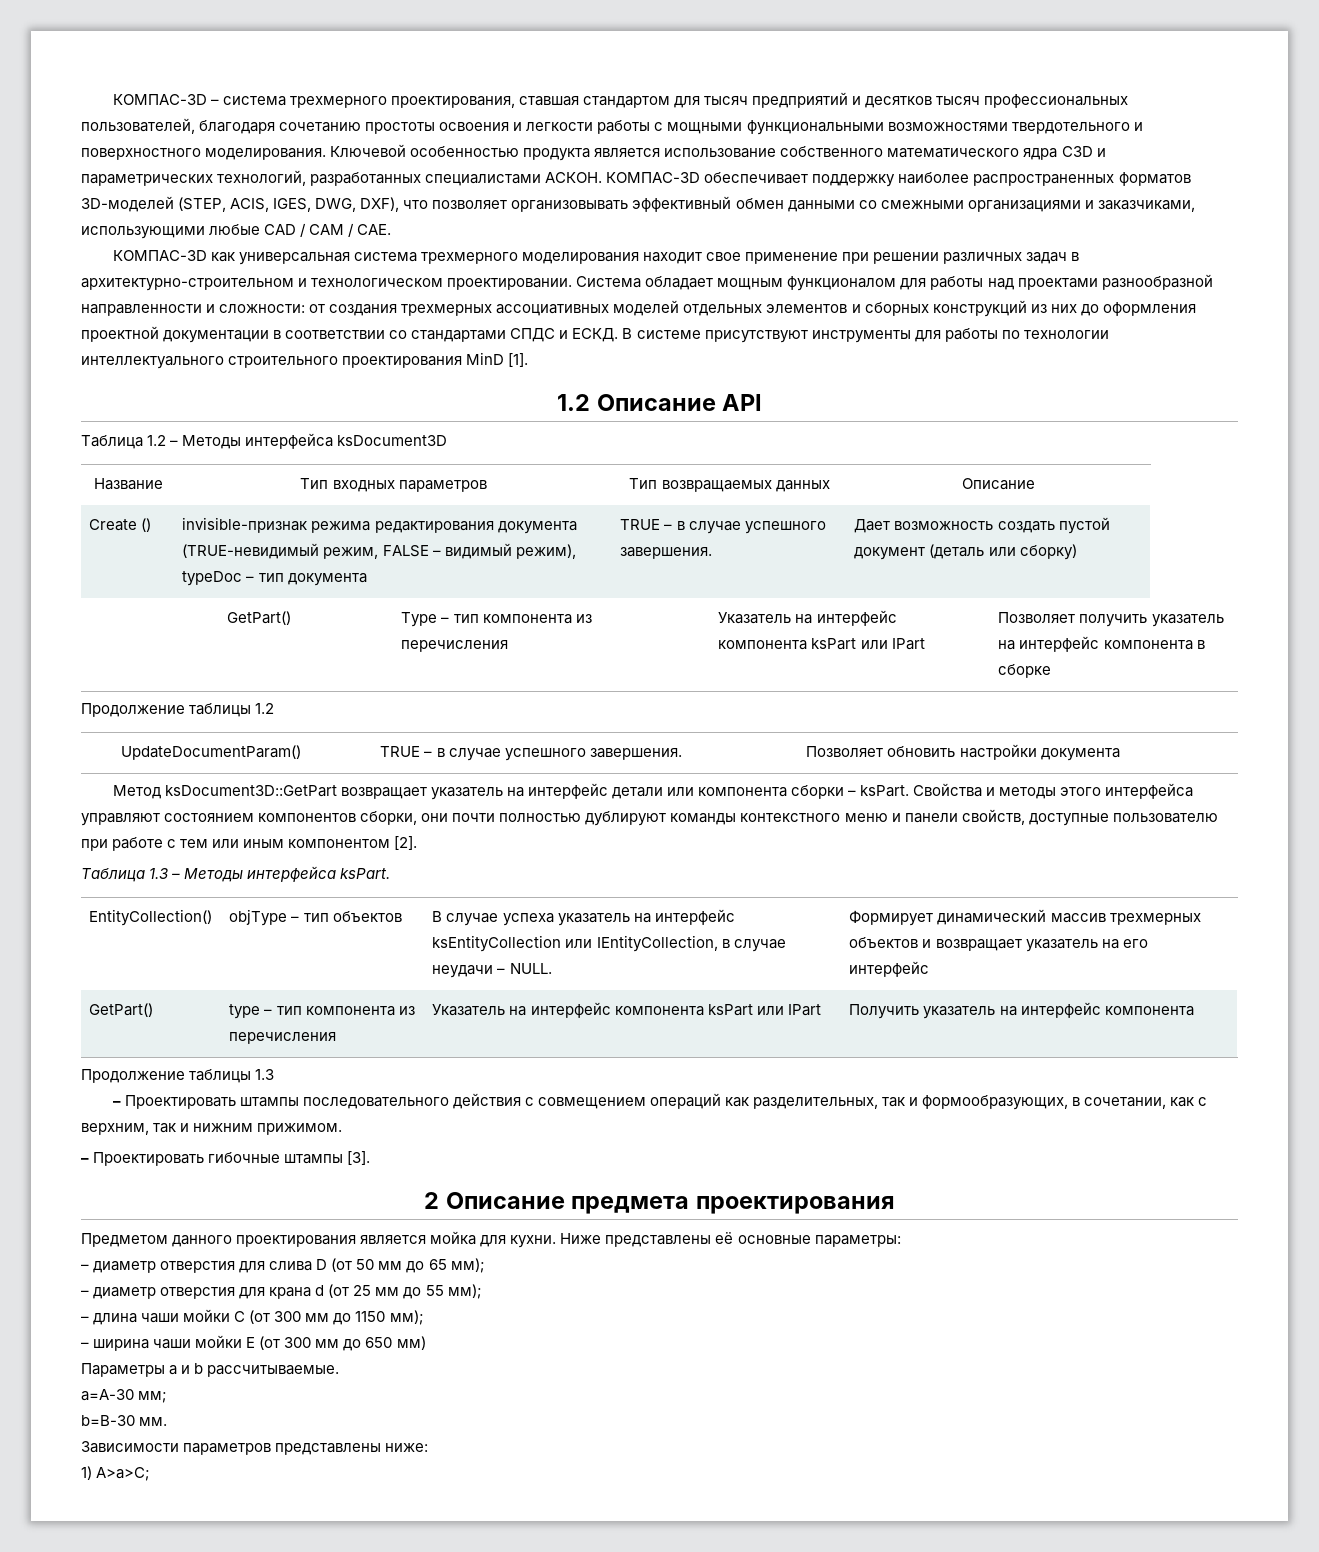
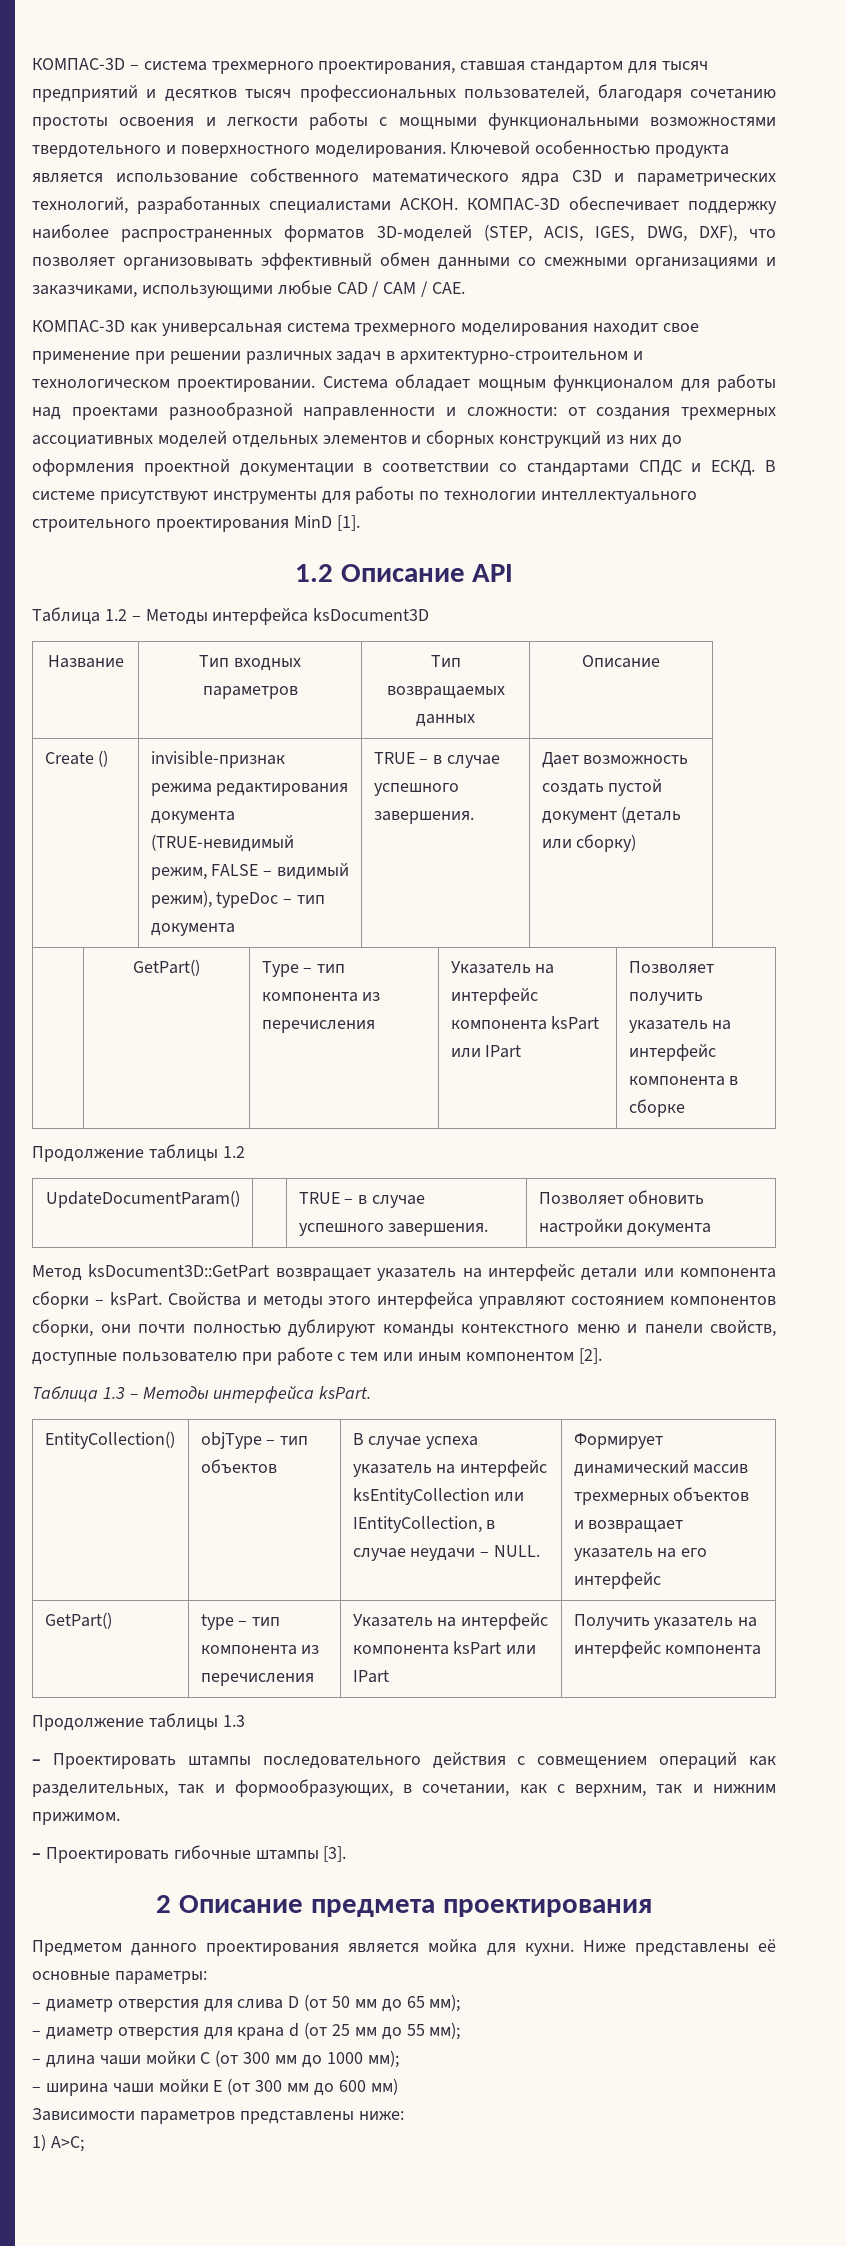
[355,1311,386,1322] 1150 -> [326,2052,363,2064] 1000
[365,1337,393,1348] 650 -> [338,2080,366,2092] 600
[81,1363,340,1377] [81,1389,168,1403] [81,1415,168,1426] // Параметры a и b рассчитываемые. // a=A-30 мм; // b=B-30 мм. -> (398, 2086) none
[96,1467,151,1481] A>a>C; -> [50,2136,84,2152] A>C;

